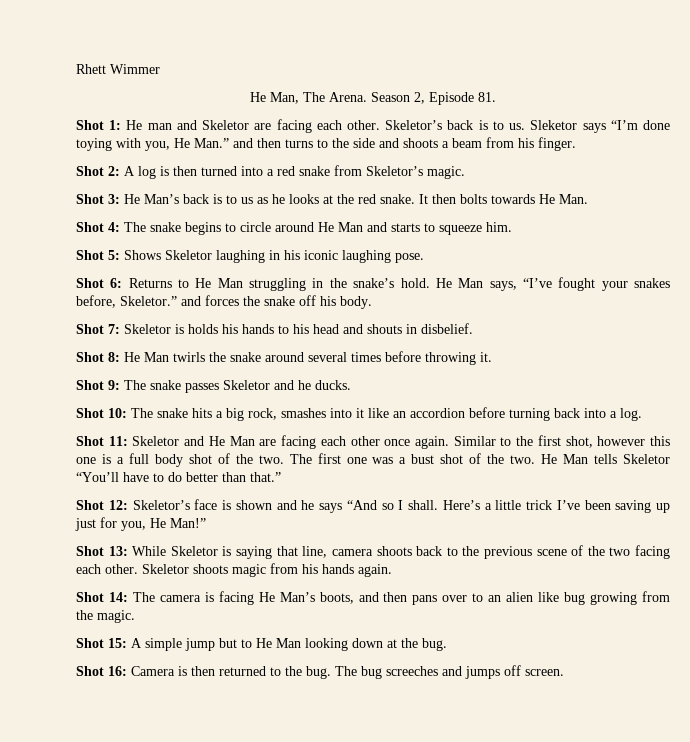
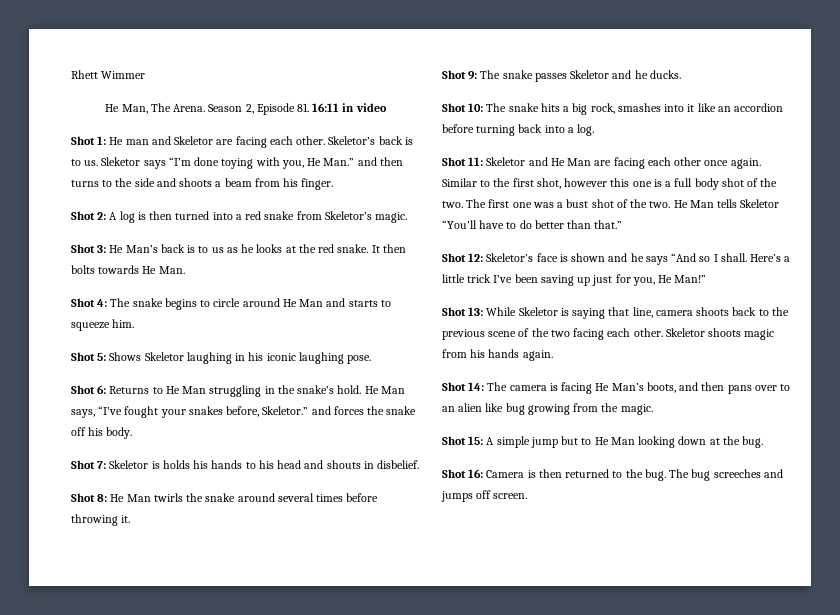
(496, 97) none -> [312,103,387,112] 16:11 in video

